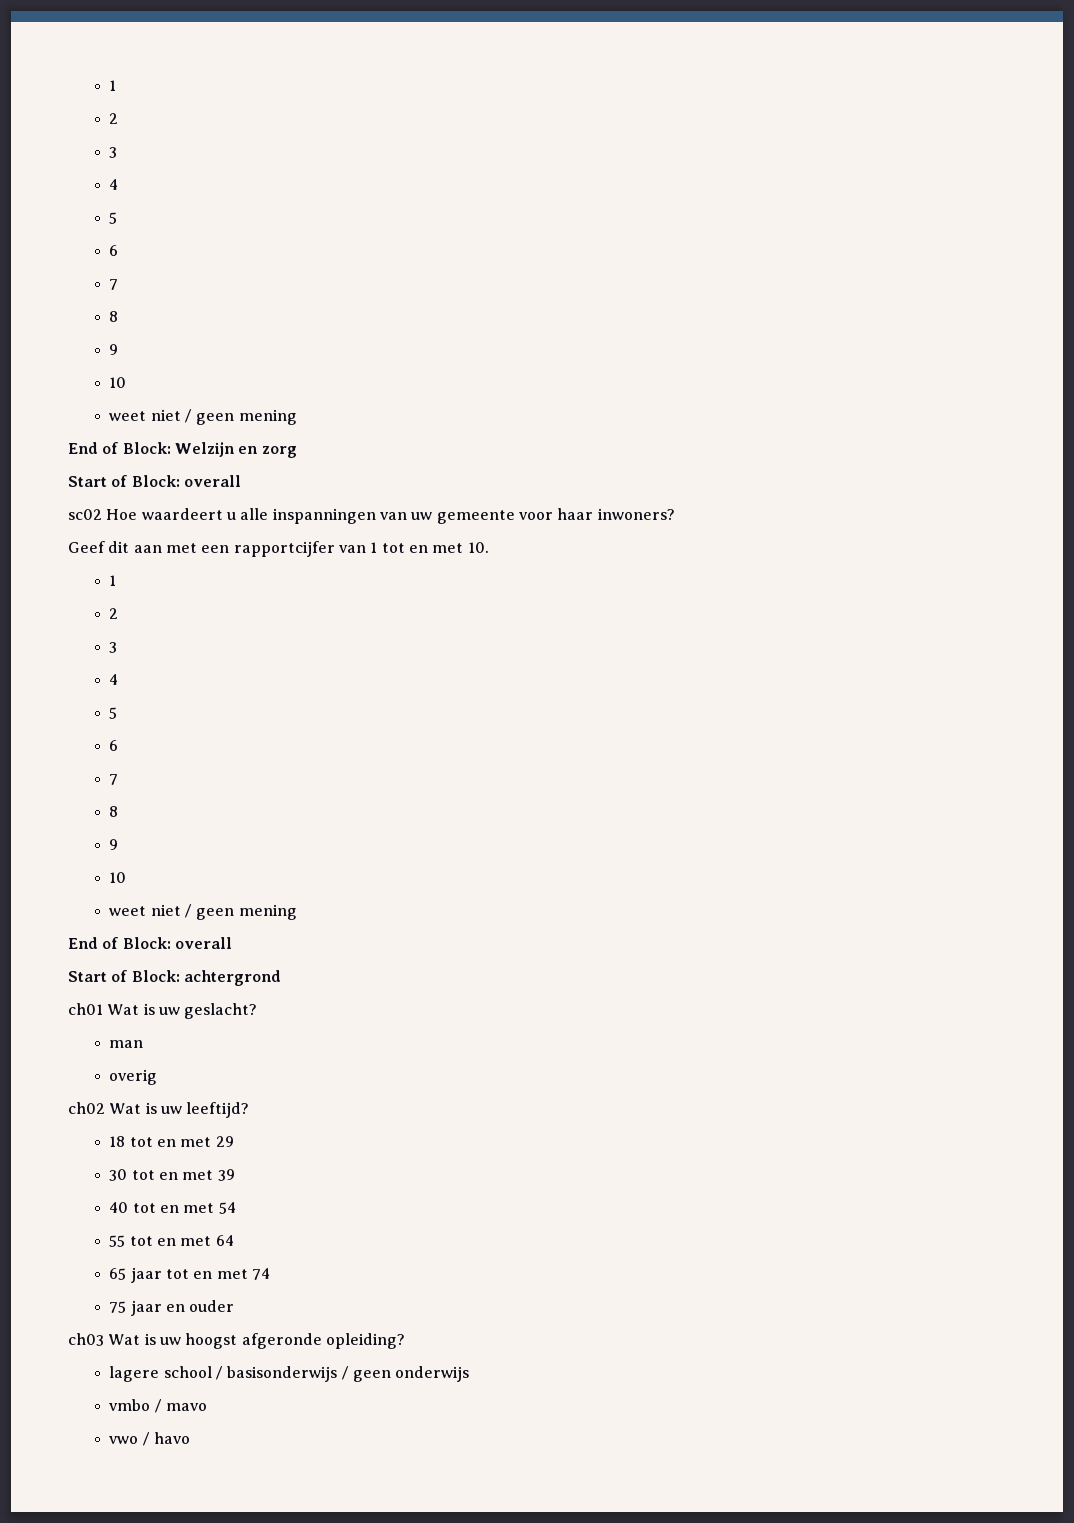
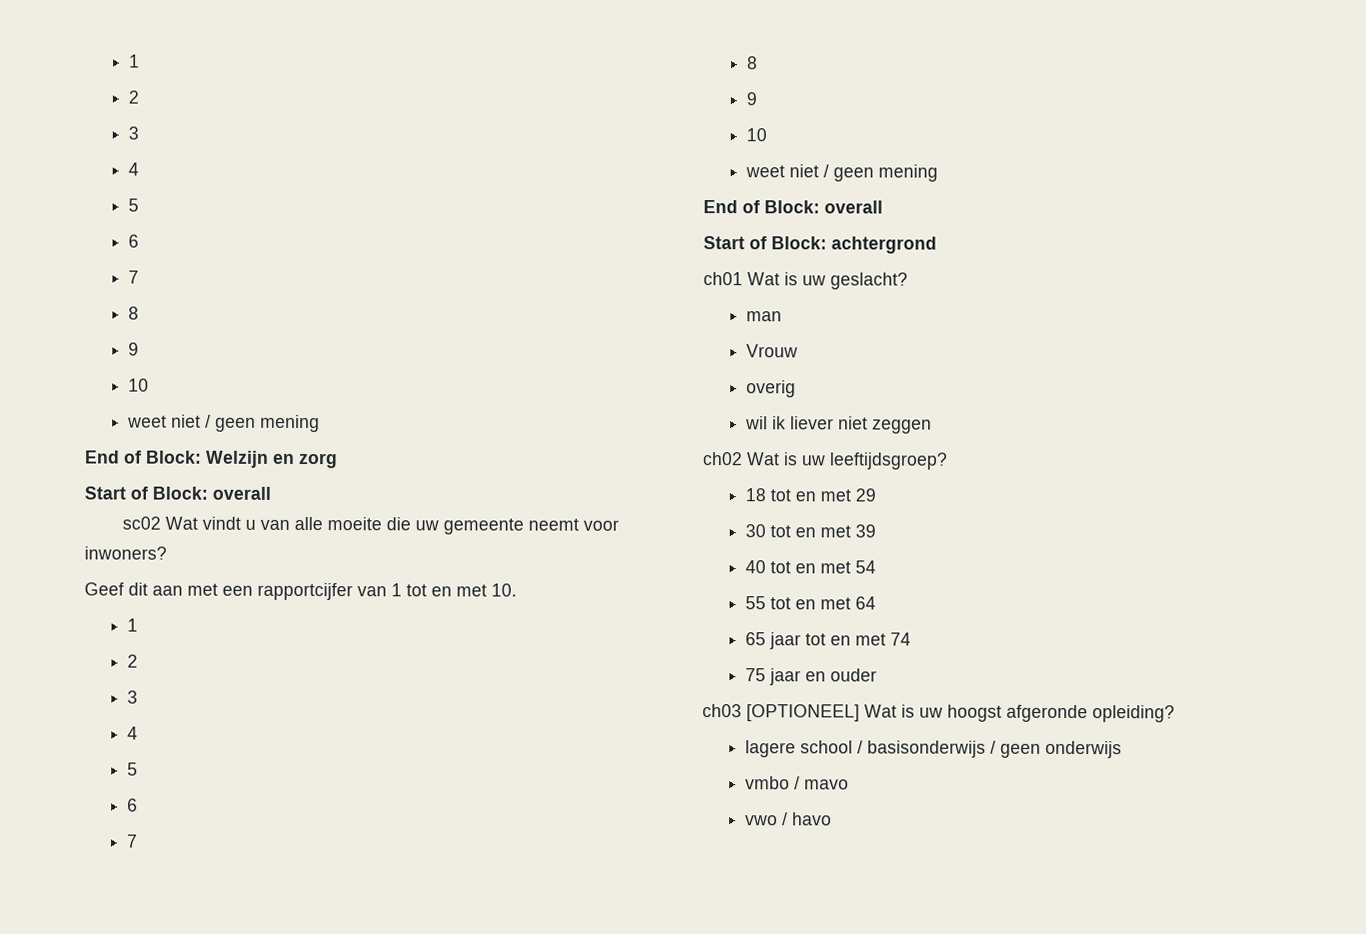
[106,508,594,524] Hoe waardeert u alle inspanningen van uw gemeente voor haar -> [165,516,620,535] Wat vindt u van alle moeite die uw gemeente neemt voor
(144, 1044) none -> [745,344,798,358] // Vrouw
(158, 1077) none -> [744,416,932,434] // wil ik liever niet zeggen
[186,1102,250,1118] leeftijd? -> [829,452,948,470] leeftijdsgroep?
(104, 1339) none -> [746,704,860,722] [OPTIONEEL]

